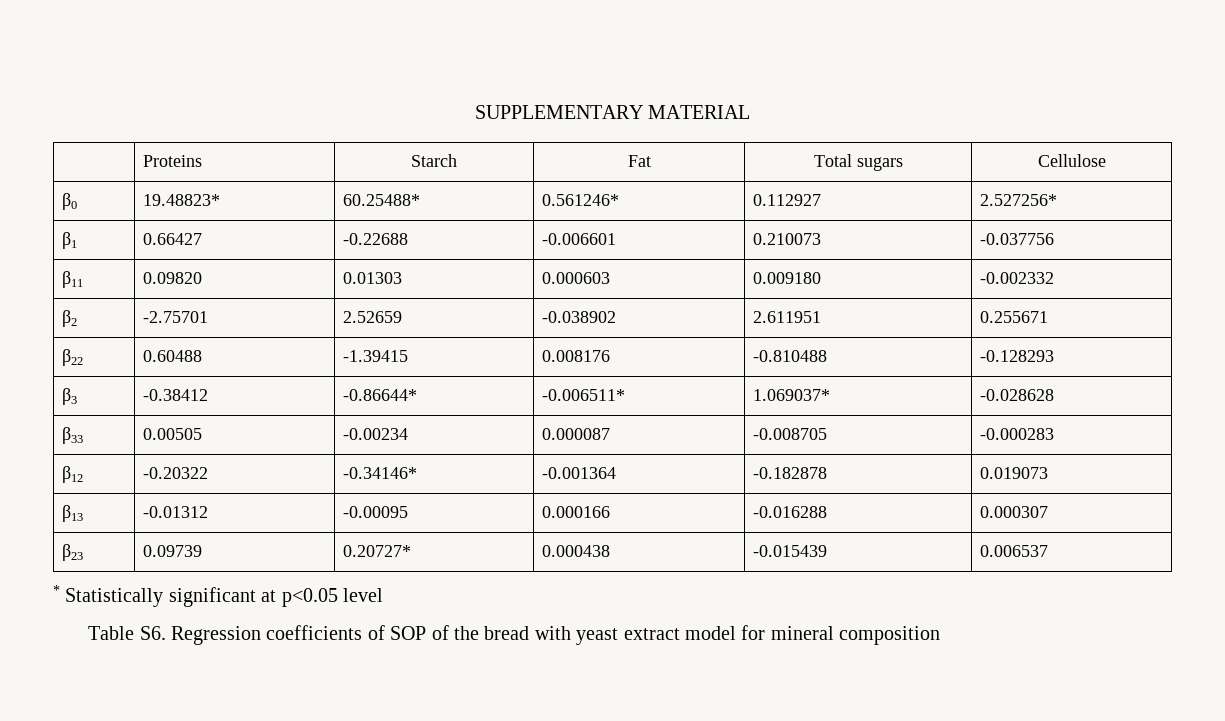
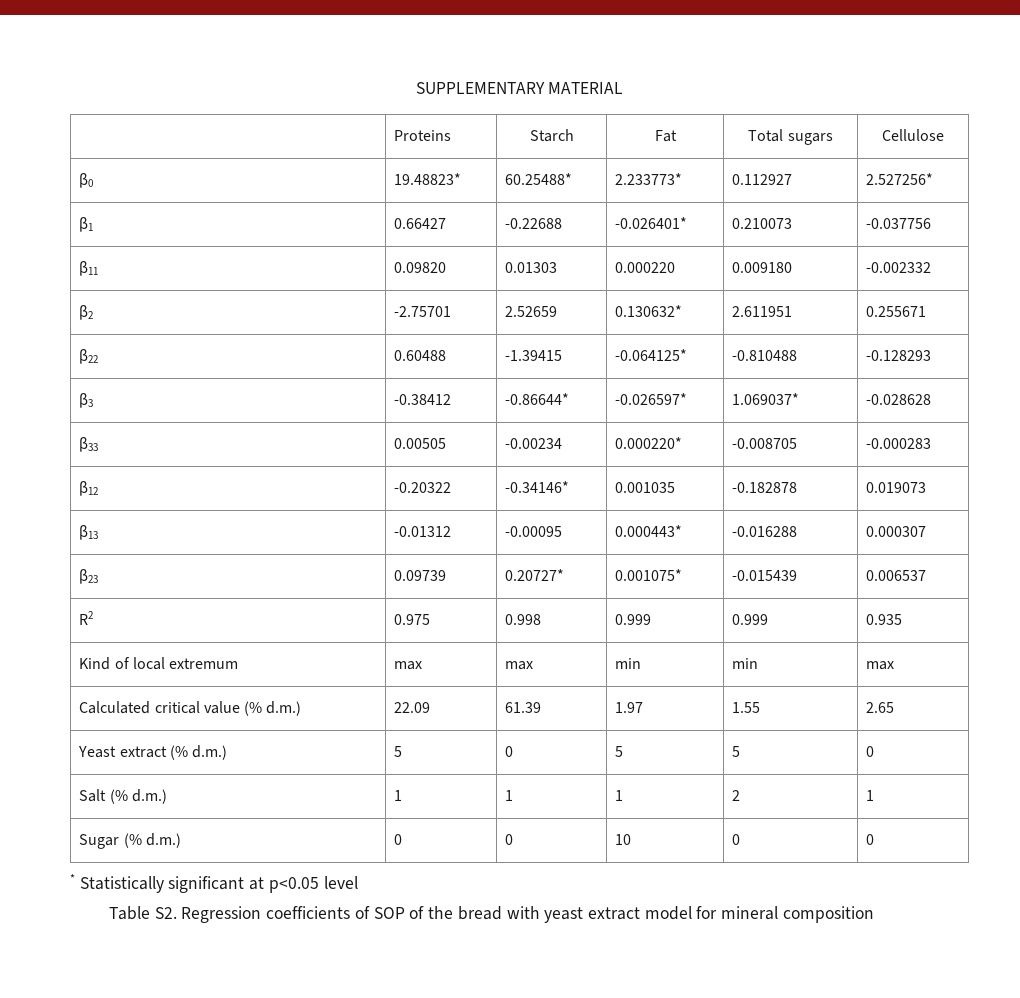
[541,194,619,206] 0.561246* -> [615,173,683,185] 2.233773*
[541,233,616,245] -0.006601 -> [615,217,688,229] -0.026401*
[541,272,610,284] 0.000603 -> [615,262,676,273] 0.000220
[541,311,616,323] -0.038902 -> [615,305,683,317] 0.130632*
[541,350,610,362] 0.008176 -> [615,349,688,361] -0.064125*
[541,389,625,401] -0.006511* -> [615,393,688,405] -0.026597*
[541,428,610,440] 0.000087 -> [615,437,683,449] 0.000220*
[541,467,616,479] -0.001364 -> [615,482,676,493] 0.001035
[541,506,610,518] 0.000166 -> [615,525,683,537] 0.000443*
[541,545,610,557] 0.000438 -> [615,569,683,581] 0.001075*
(1048, 551) none -> [79,611,94,625] [394,614,431,625] [505,614,542,625] [615,614,652,625] [732,614,769,625] [866,614,903,625] [79,657,239,670] [394,661,423,670] [505,661,534,670] [615,658,642,669] [732,658,759,669] [866,661,895,670] [79,701,302,716] [394,702,431,713] [505,702,542,713] [615,702,644,713] [732,702,761,713] [866,702,895,713] [78,745,228,760] [394,746,403,757] [505,746,514,757] [615,746,624,757] [732,746,741,757] [866,746,875,757] [79,789,167,804] [394,790,403,801] [505,790,514,801] [615,790,624,801] [732,790,741,801] [866,790,875,801] [79,833,181,849] [394,834,403,845] [505,834,514,845] [615,834,632,845] [732,834,741,845] [866,834,875,845] // R2 | 0.975 | 0.998 | 0.999 | 0.999 | 0.935 // Kind of local extremum | max | max | min | min | max // Calculated critical value (% d.m.) | 22.09 | 61.39 | 1.97 | 1.55 | 2.65 // Yeast extract (% d.m.) | 5 | 0 | 5 | 5 | 0 // Salt (% d.m.) | 1 | 1 | 1 | 2 | 1 // Sugar (% d.m.) | 0 | 0 | 10 | 0 | 0
[139,626,166,640] S6. -> [154,907,177,919] S2.

